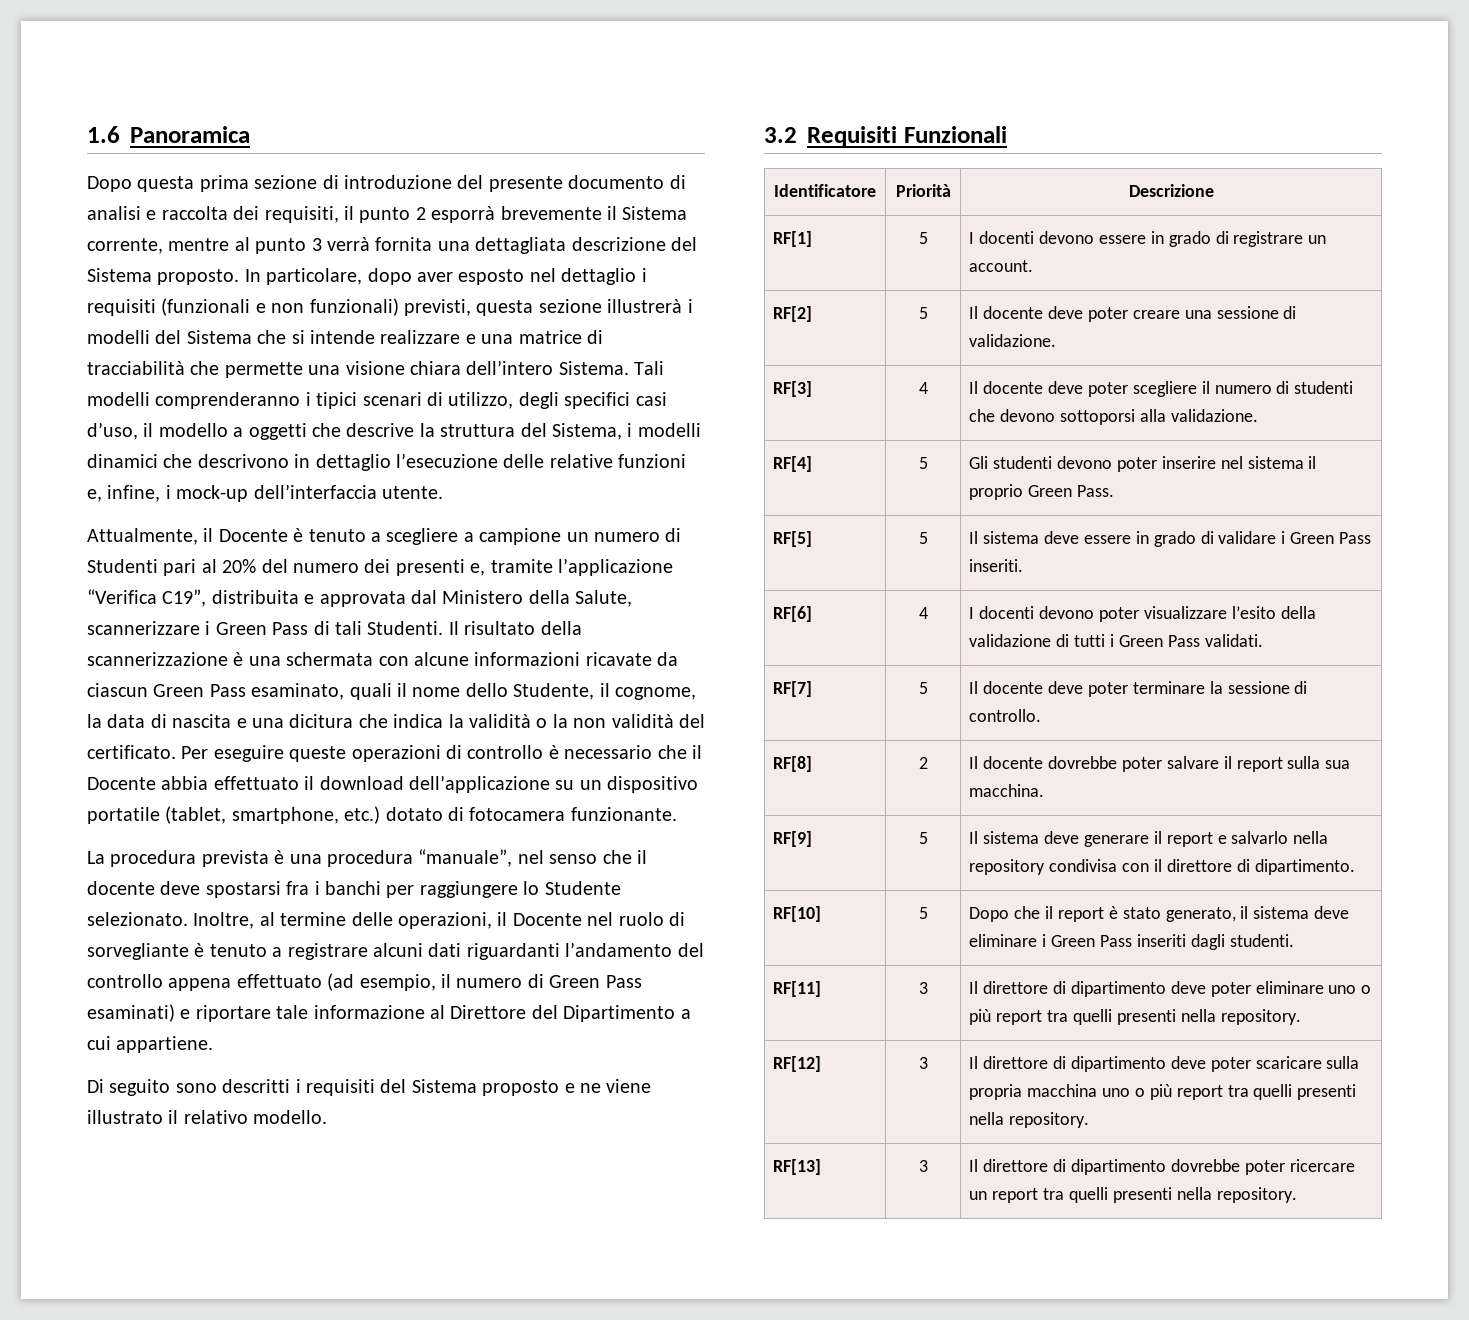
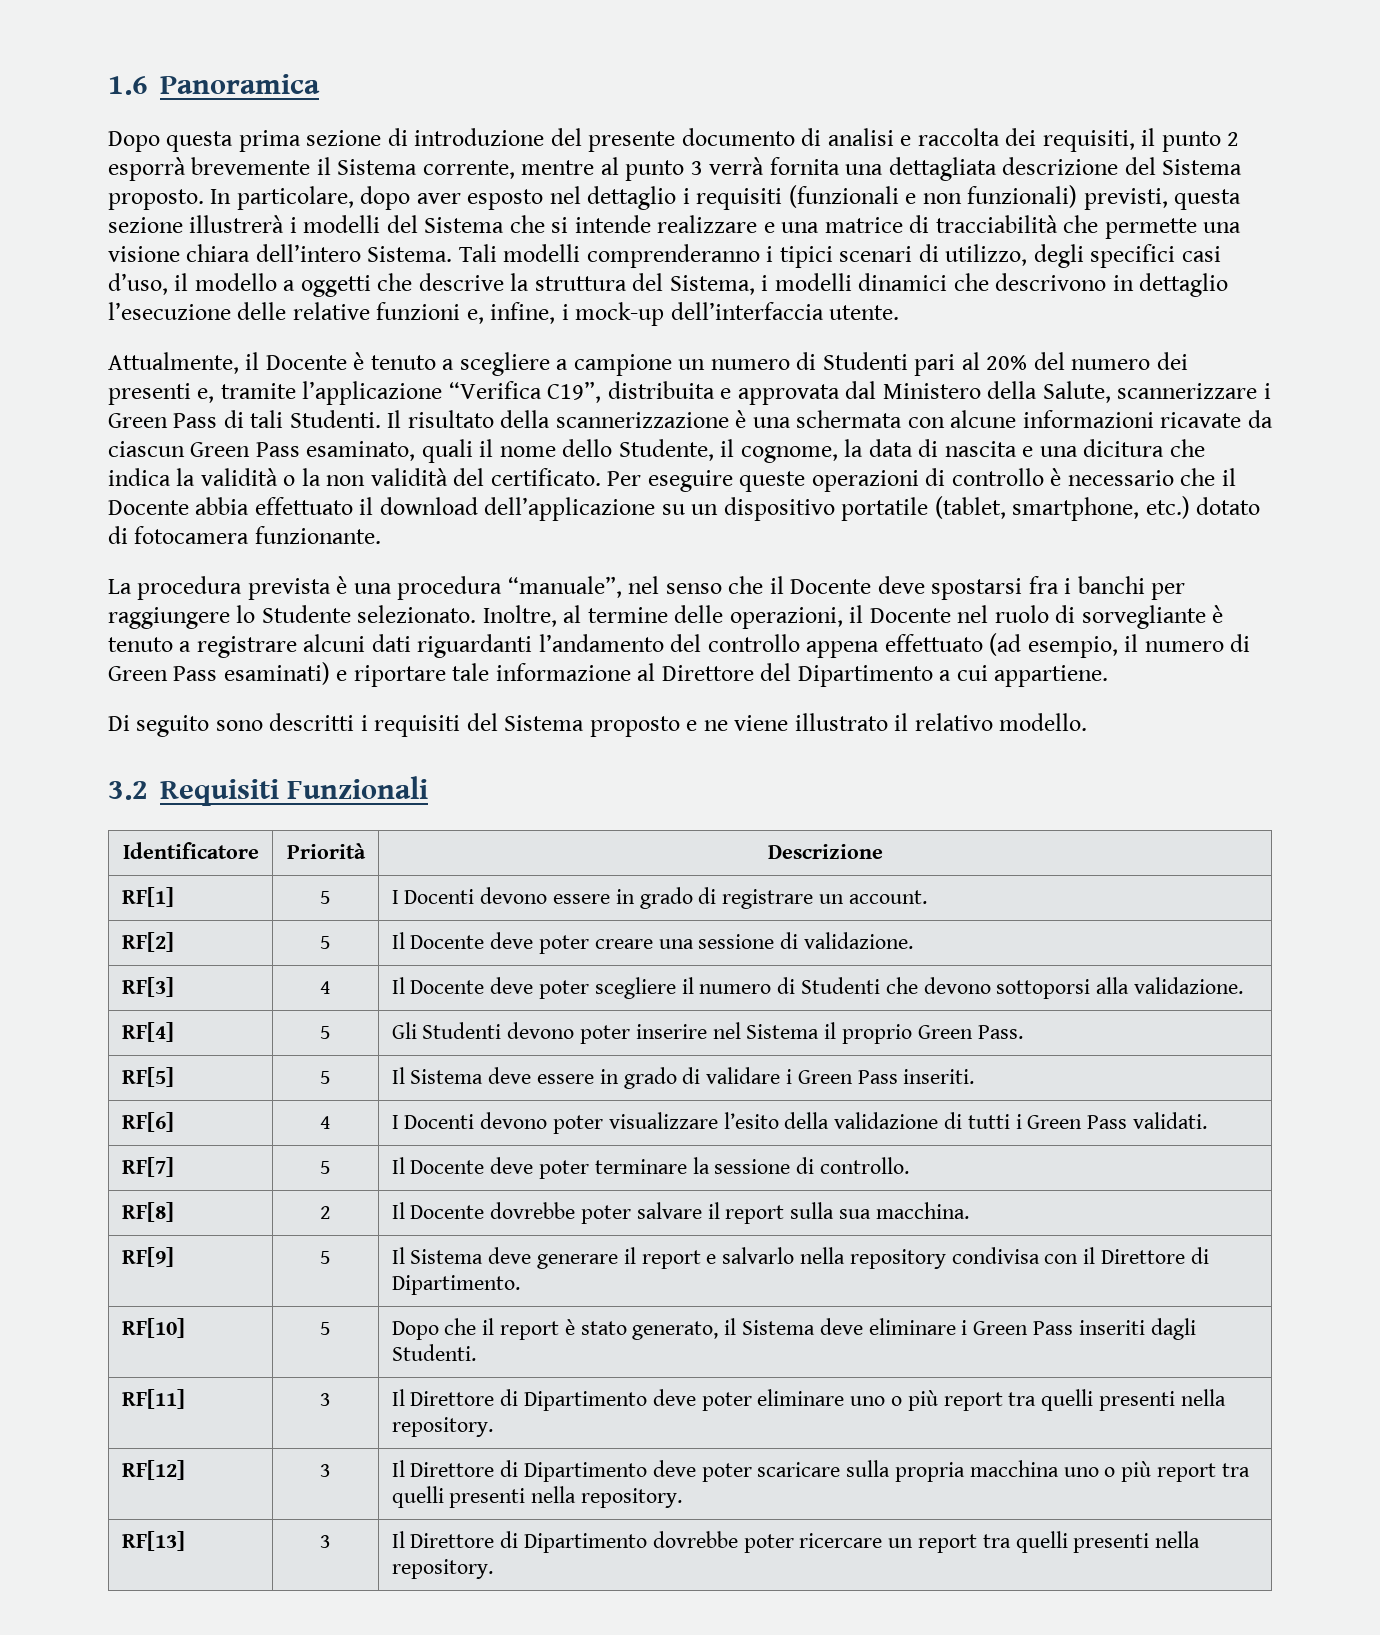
[87,881,155,895] docente -> [790,579,872,594] Docente
[979,231,1035,244] docenti -> [404,889,475,904] Docenti
[983,306,1044,319] docente -> [410,935,485,949] Docente
[983,381,1044,394] docente -> [410,980,485,994] Docente
[1294,381,1354,394] studenti -> [800,977,880,994] Studenti
[993,456,1053,469] studenti -> [422,1022,502,1039] Studenti
[1247,456,1304,469] sistema -> [746,1024,820,1039] Sistema
[983,531,1040,544] sistema -> [410,1069,484,1084] Sistema
[979,606,1035,619] docenti -> [404,1114,475,1129] Docenti
[983,681,1044,694] docente -> [410,1160,485,1174] Docente
[983,756,1044,769] docente -> [410,1205,485,1219] Docente
[983,831,1040,844] sistema -> [410,1249,484,1264] Sistema
[1166,859,1355,875] direttore di dipartimento. -> [1100,1247,1209,1264] [391,1275,520,1295] Direttore di Dipartimento.
[1253,906,1310,919] sistema -> [741,1320,815,1335] Sistema
[1229,934,1294,947] studenti. -> [391,1344,476,1361] Studenti.
[983,981,1166,997] direttore di dipartimento -> [410,1389,647,1411] Direttore di Dipartimento
[983,1056,1166,1072] direttore di dipartimento -> [410,1460,647,1482] Direttore di Dipartimento
[983,1159,1166,1175] direttore di dipartimento -> [410,1531,647,1553] Direttore di Dipartimento

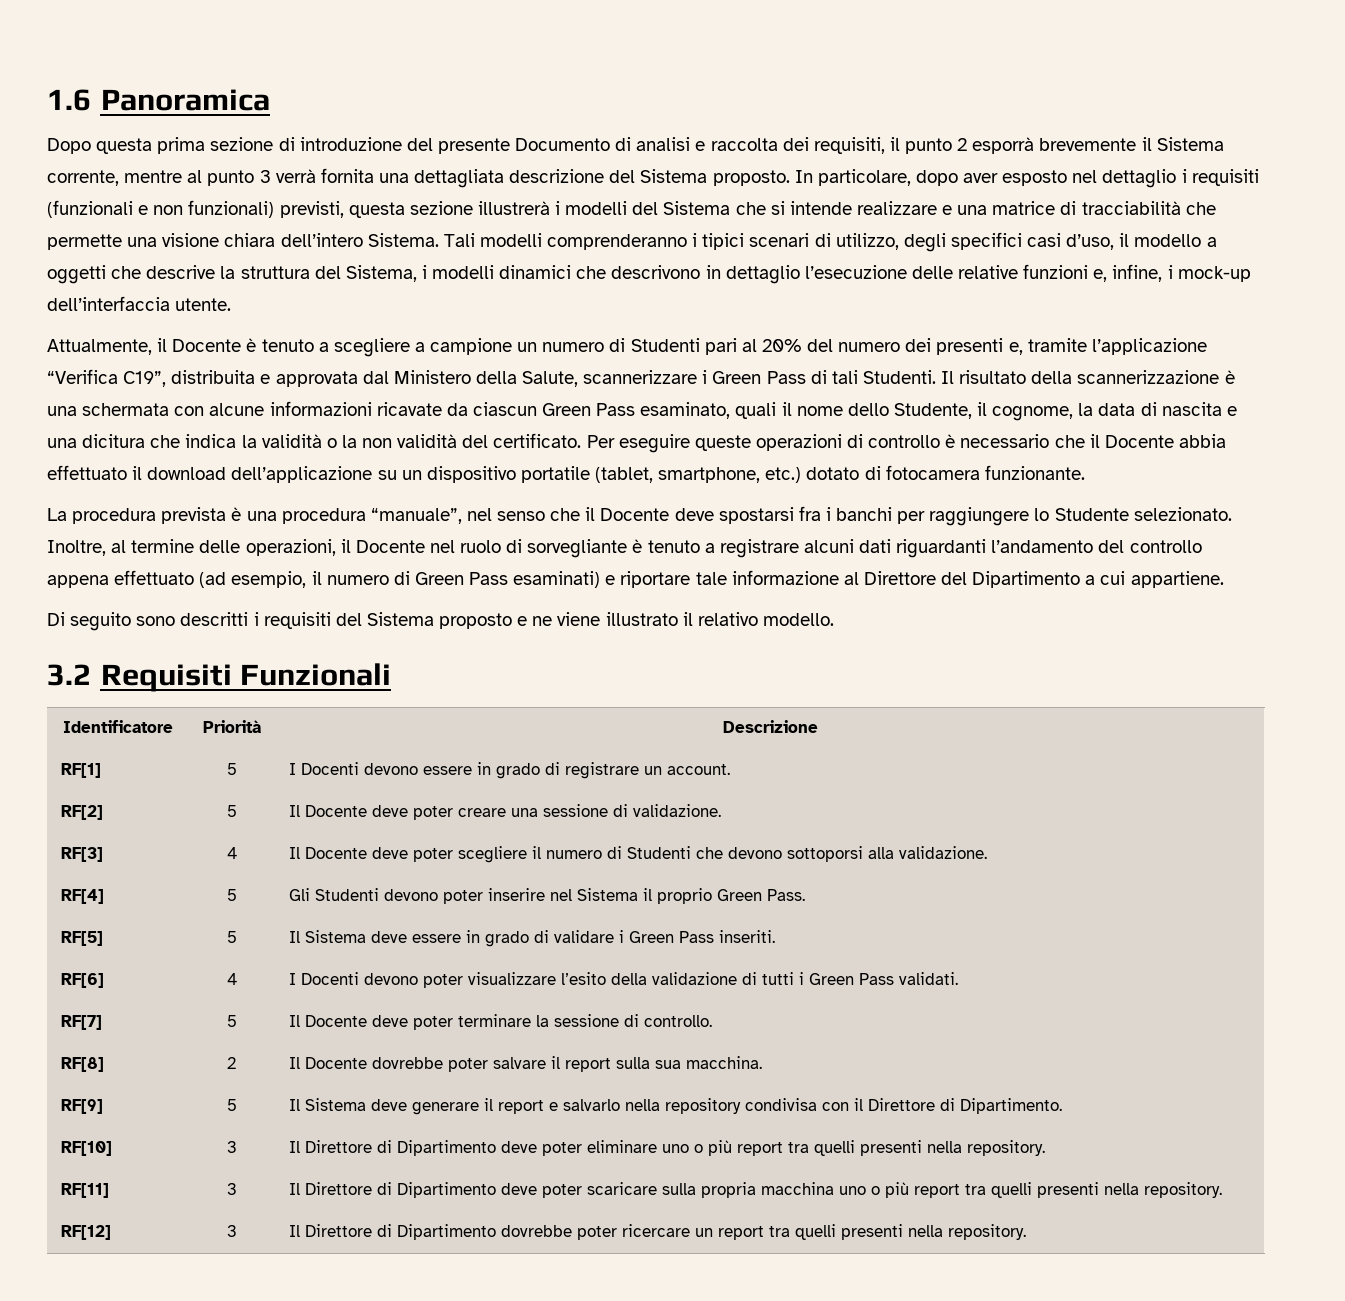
[681,128,795,146] documento -> [515,138,611,151] Documento
[320,1322,331,1335] [391,1318,1196,1340] [391,1344,476,1361] [121,1389,185,1409] | 5 | Dopo che il report è stato generato, il Sistema deve eliminare i Green Pass inseriti dagli Studenti. // RF[11] -> (113, 1148) none
[121,1460,185,1480] RF[12] -> [61,1183,110,1198] RF[11]
[121,1531,185,1551] RF[13] -> [61,1225,112,1240] RF[12]

